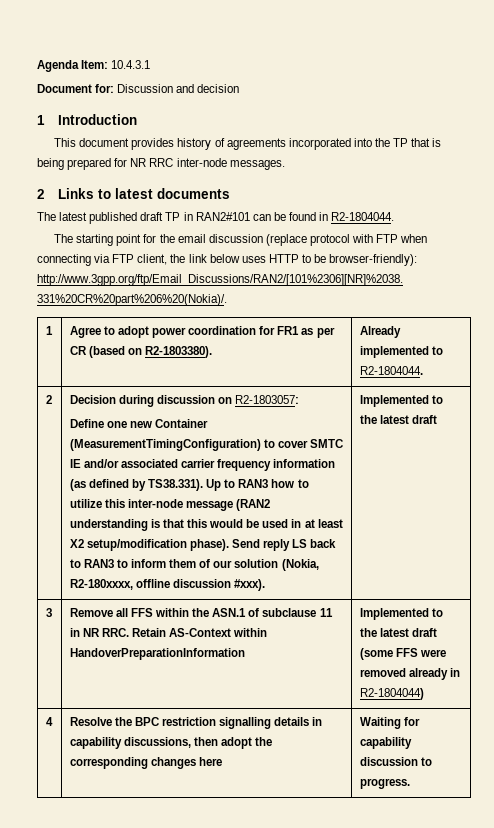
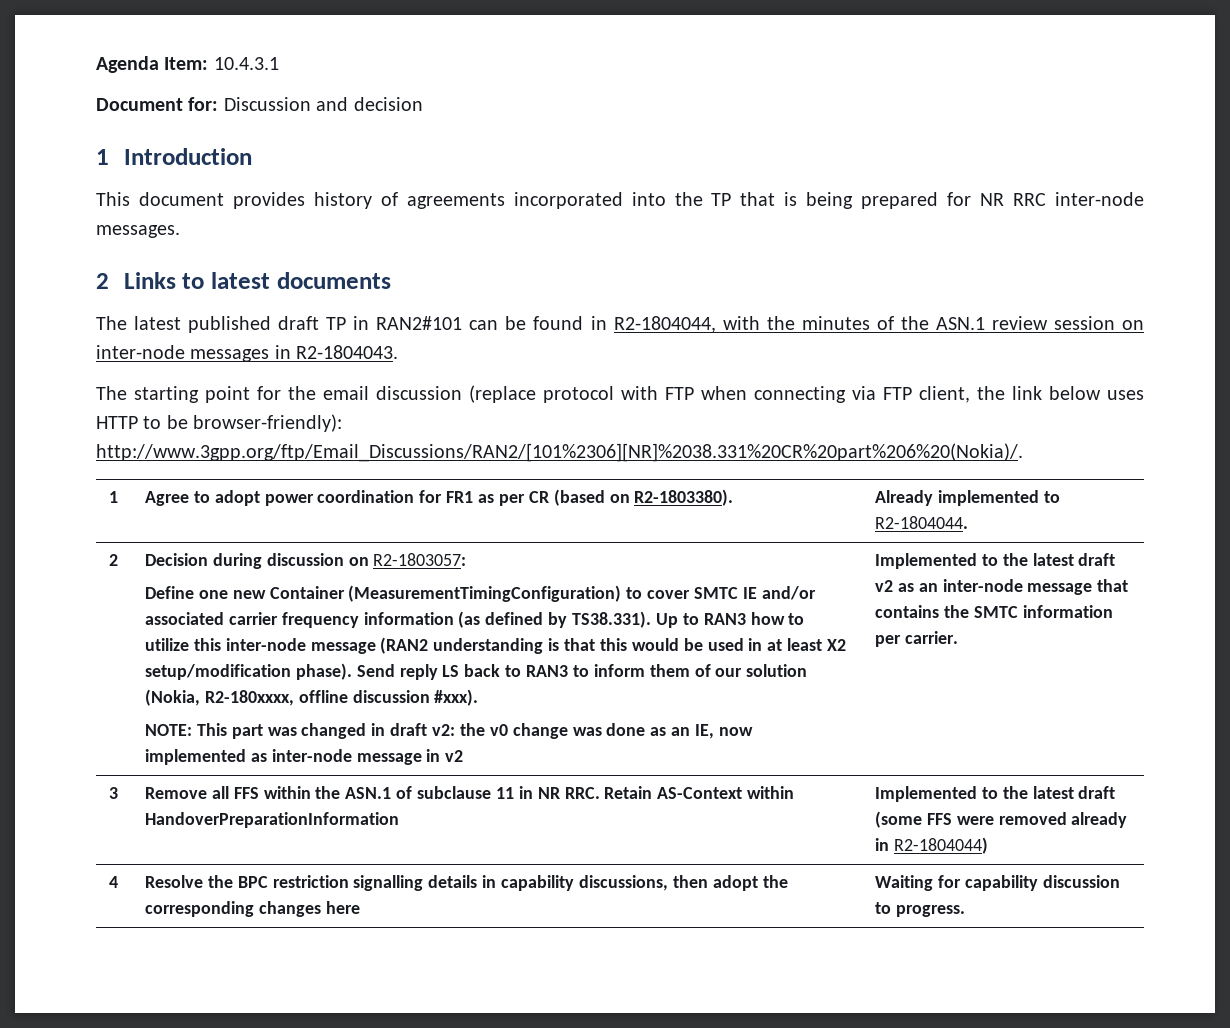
[331,212,395,221] R2-1804044. -> [613,316,1144,333] [96,345,399,362] R2-1804044, with the minutes of the ASN.1 review session on inter-node messages in R2-1804043.
[359,395,443,407] [359,415,437,424] | Implemented to the latest draft -> [145,723,753,739] [145,749,464,765] [875,553,1116,569] [875,579,1129,595] [875,605,1113,618] [875,631,958,647] // NOTE: This part was changed in draft v2: the v0 change was done as an IE, now implemented as inter-node message in v2 | Implemented to the latest draft v2 as an inter-node message that contains the SMTC information per carrier.

